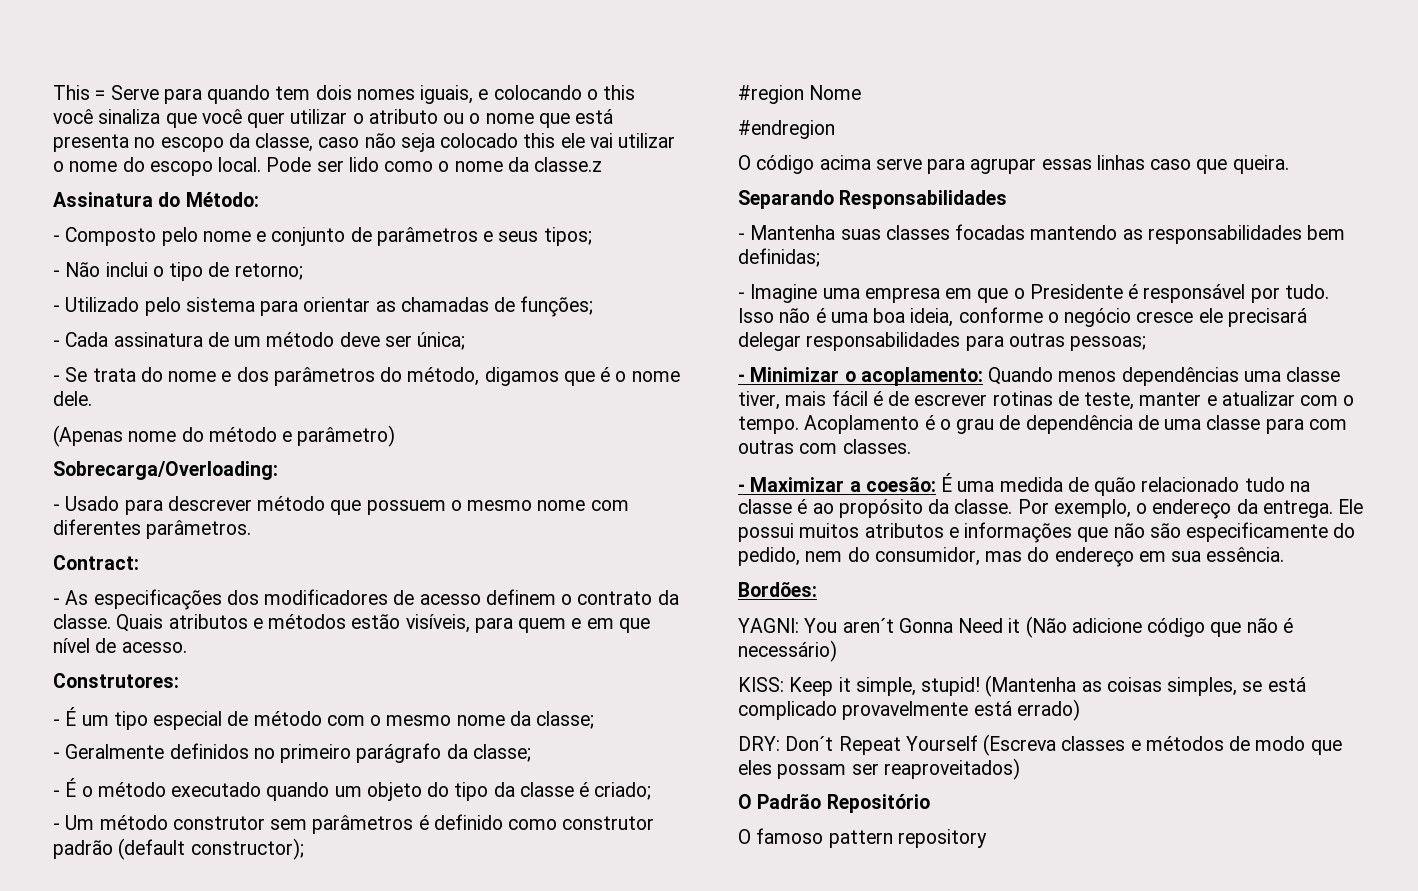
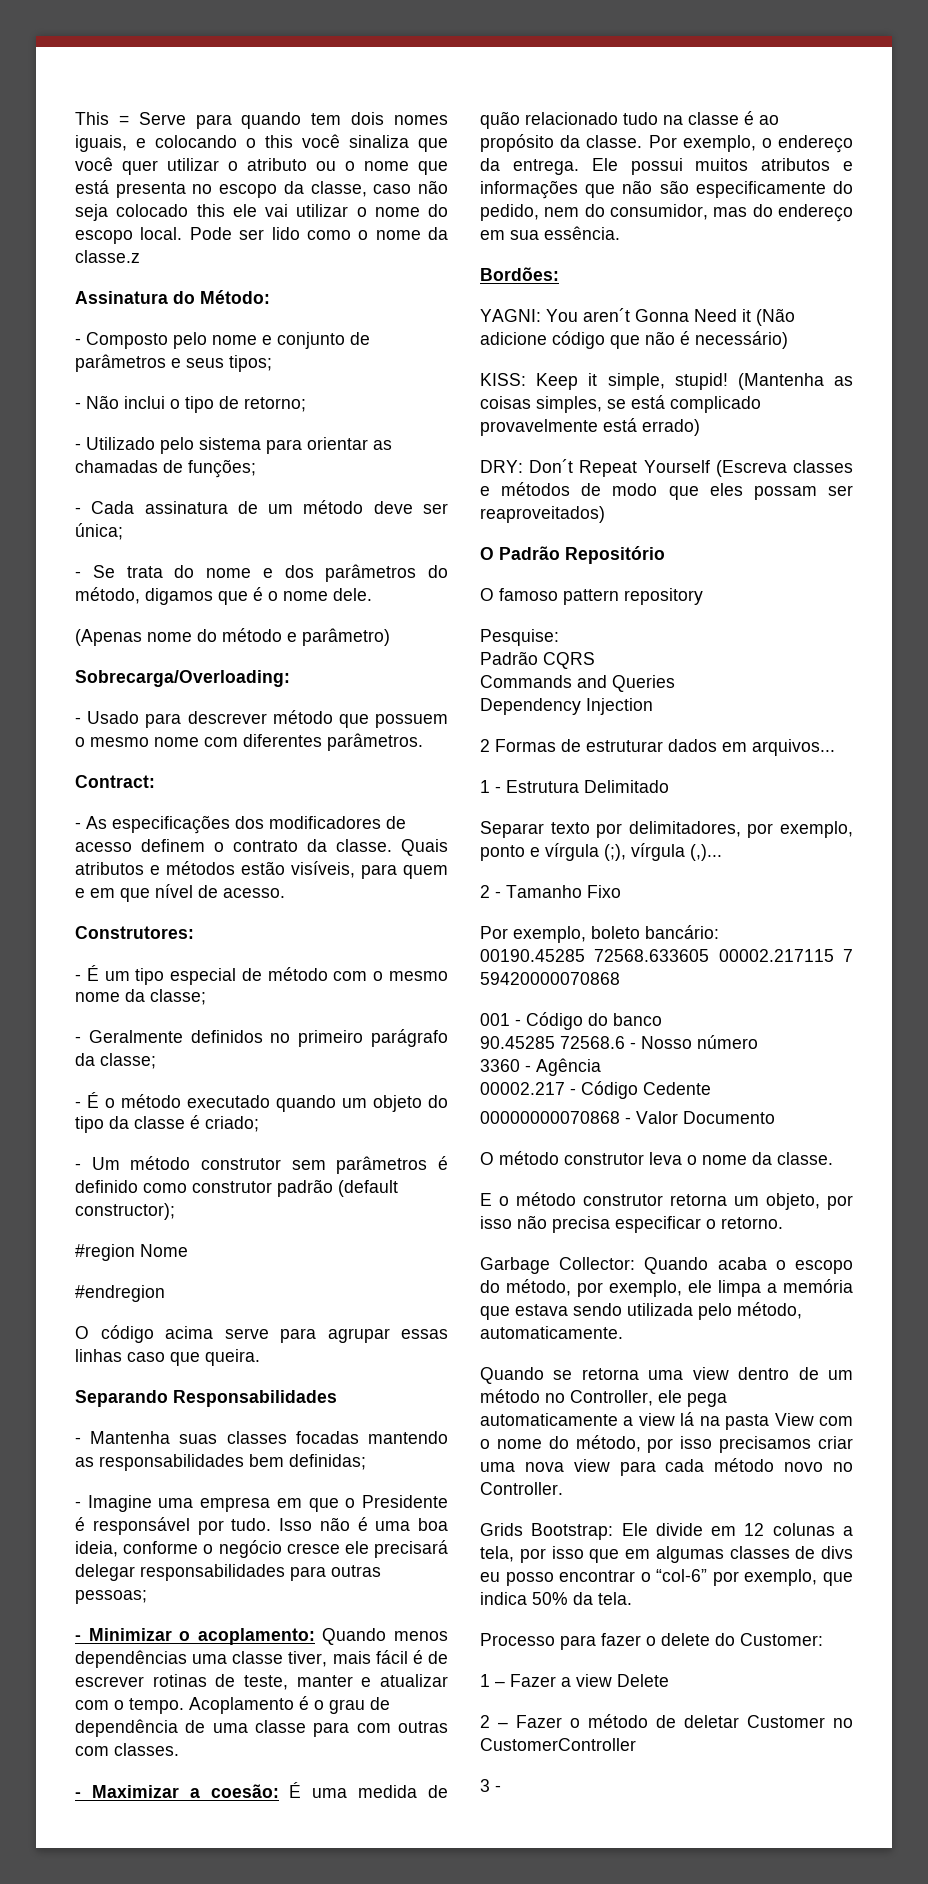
(987, 838) none -> [480,629,559,646] [480,651,595,669] [480,675,675,692] [480,698,653,715] [480,739,835,756] [480,780,669,793] [480,821,853,838] [480,843,722,861] [480,885,621,898] [480,925,719,943] [480,949,853,962] [480,972,620,985] [480,1012,662,1030] [480,1035,758,1049] [480,1058,601,1076] [480,1081,711,1099] [480,1111,775,1124] [480,1151,833,1165] [480,1192,853,1210] [480,1215,783,1233] [480,1257,853,1274] [480,1279,853,1297] [480,1302,802,1320] [480,1326,623,1339] [480,1367,853,1384] [480,1389,727,1407] [480,1412,853,1430] [480,1435,853,1453] [480,1458,853,1476] [480,1482,563,1495] [480,1523,853,1540] [480,1546,853,1563] [480,1569,853,1586] [480,1592,632,1605] [480,1633,823,1650] [480,1674,669,1687] [480,1714,853,1728] [480,1738,636,1751] [480,1779,501,1792] // Pesquise: // Padrão CQRS // Commands and Queries // Dependency Injection // 2 Formas de estruturar dados em arquivos... // 1 - Estrutura Delimitado // Separar texto por delimitadores, por exemplo, ponto e vírgula (;), vírgula (,)... // 2 - Tamanho Fixo // Por exemplo, boleto bancário: // 00190.45285 72568.633605 00002.217115 7 59420000070868 // 001 - Código do banco // 90.45285 72568.6 - Nosso número // 3360 - Agência // 00002.217 - Código Cedente // 00000000070868 - Valor Documento // O método construtor leva o nome da classe. // E o método construtor retorna um objeto, por isso não precisa especificar o retorno. // Garbage Collector: Quando acaba o escopo do método, por exemplo, ele limpa a memória que estava sendo utilizada pelo método, automaticamente. // Quando se retorna uma view dentro de um método no Controller, ele pega automaticamente a view lá na pasta View com o nome do método, por isso precisamos criar uma nova view para cada método novo no Controller. // Grids Bootstrap: Ele divide em 12 colunas a tela, por isso que em algumas classes de divs eu posso encontrar o “col-6” por exemplo, que indica 50% da tela. // Processo para fazer o delete do Customer: // 1 – Fazer a view Delete // 2 – Fazer o método de deletar Customer no CustomerController // 3 -

